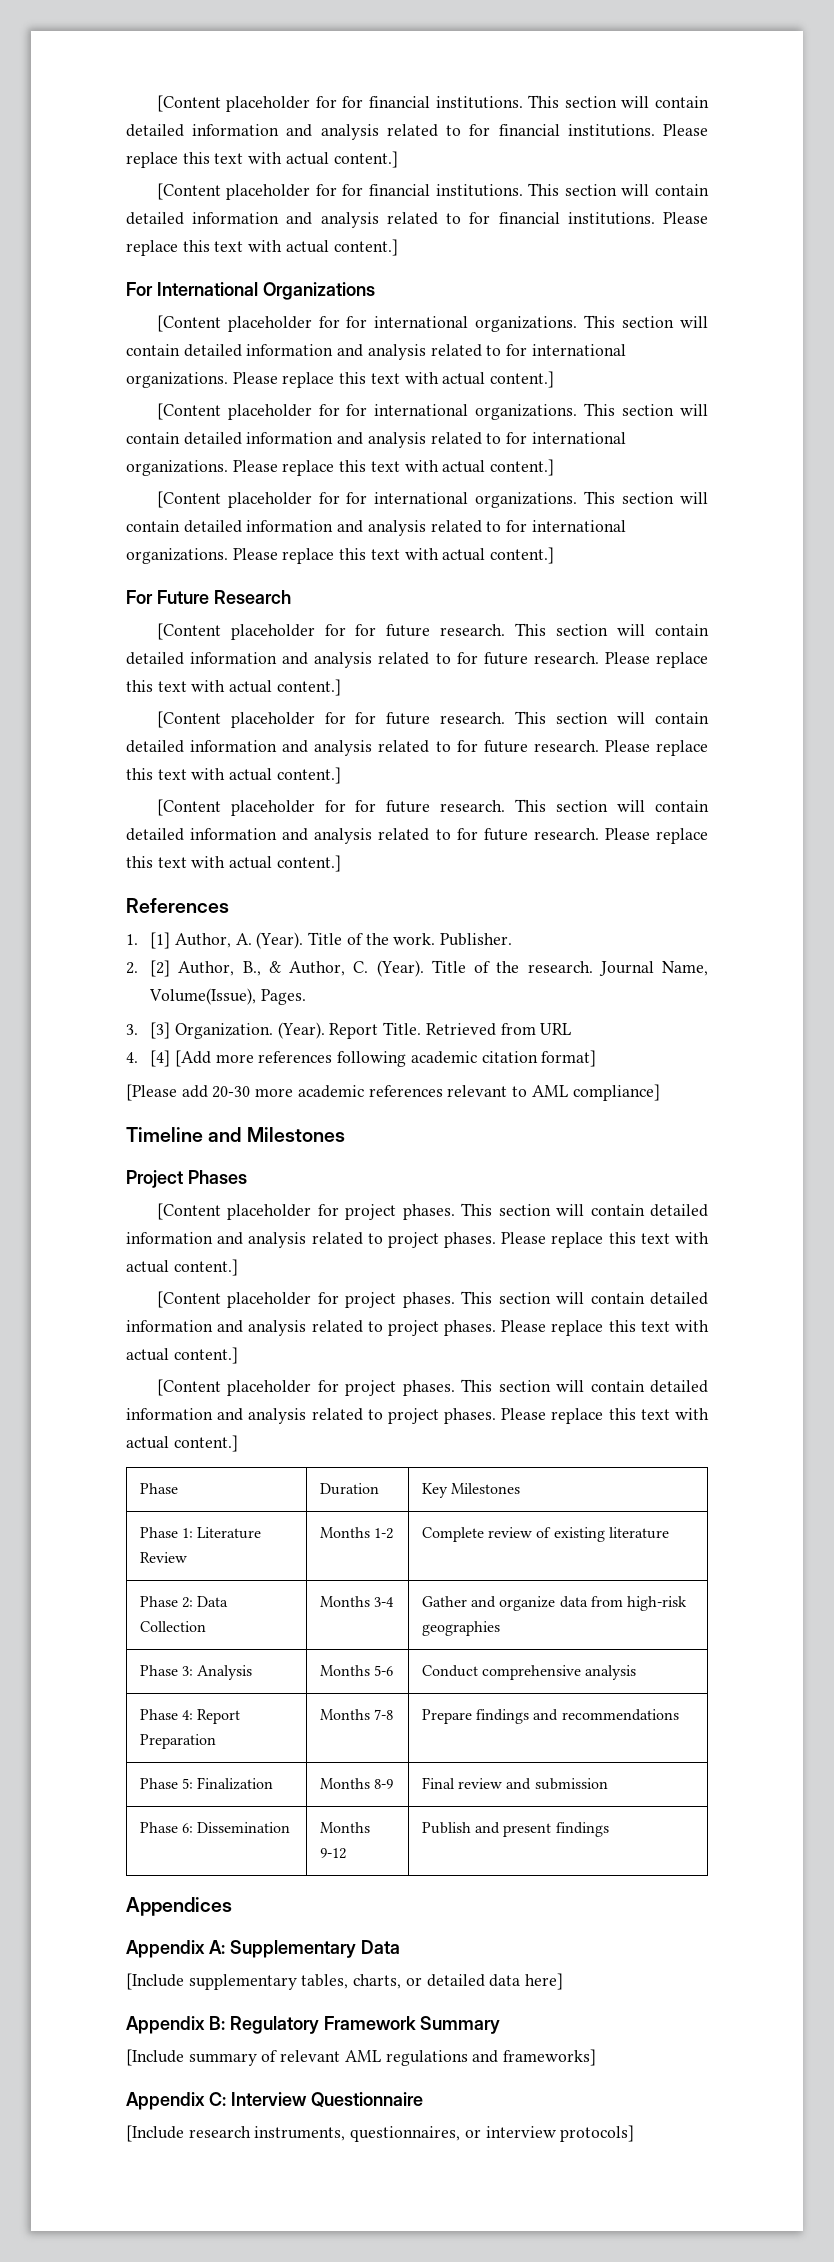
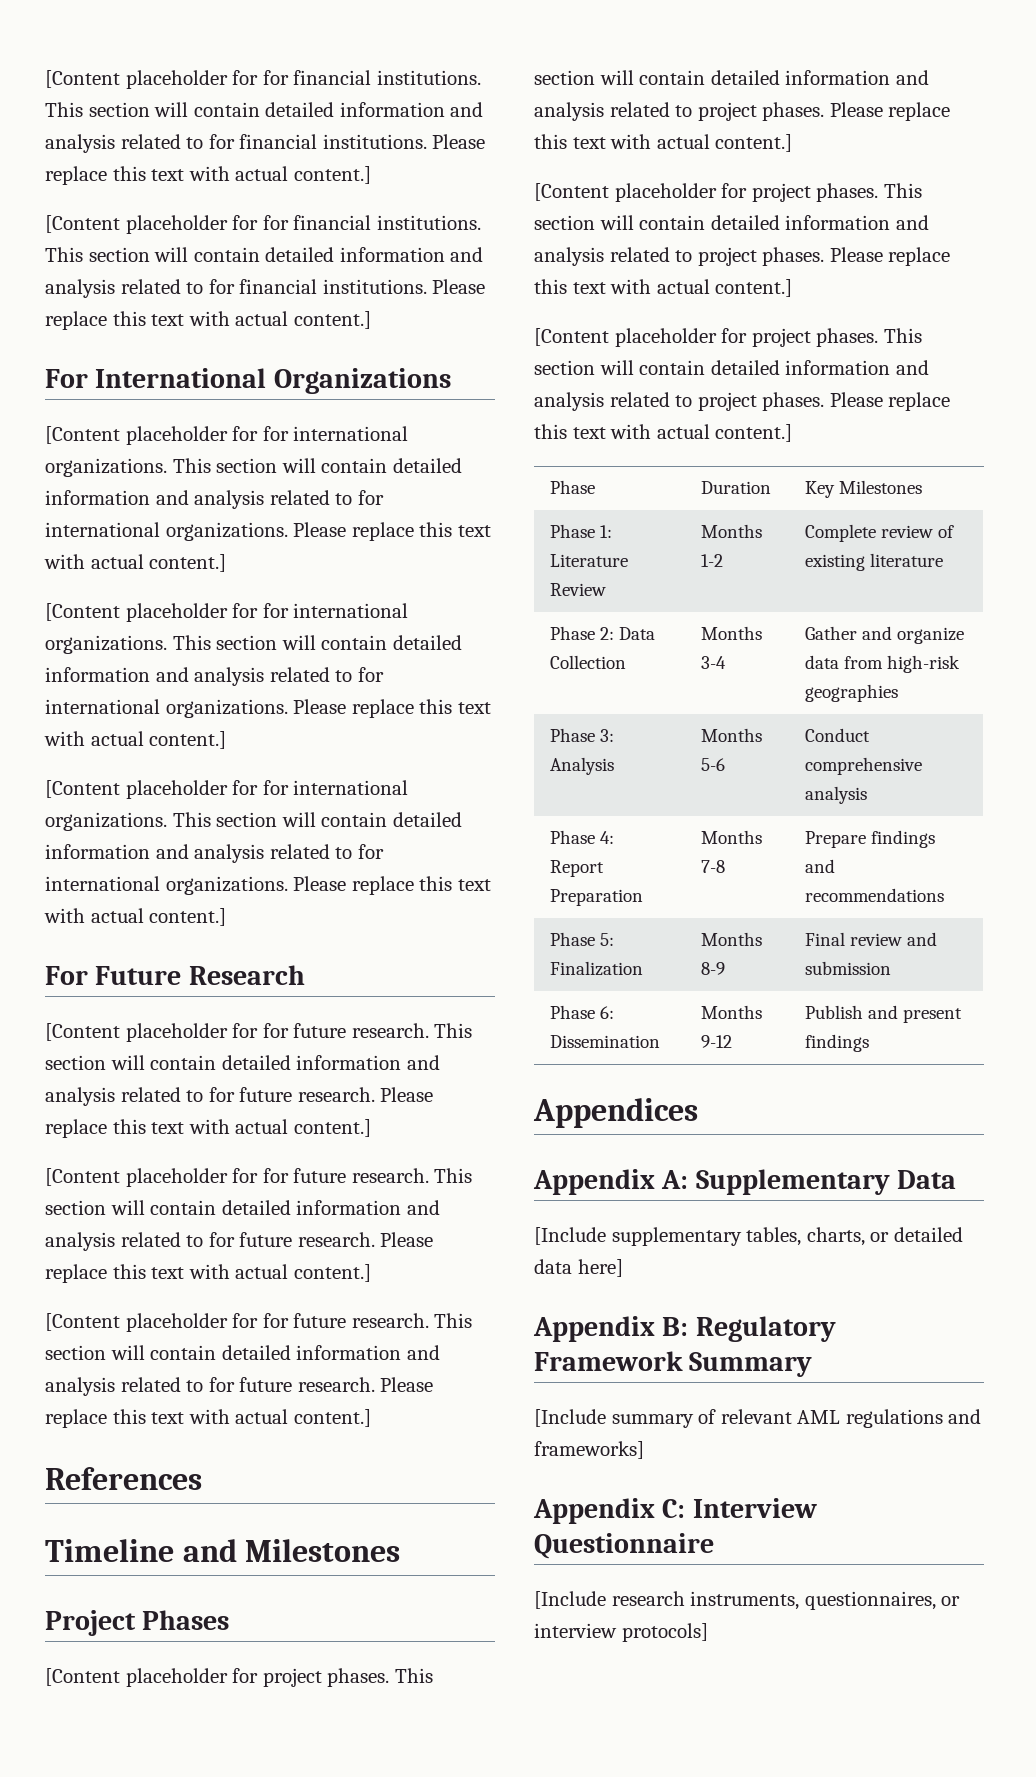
[126,932,512,949] [126,960,708,977] [149,988,306,1005] [126,1022,572,1039] [126,1050,597,1067] [126,1084,660,1101] // 1. [1] Author, A. (Year). Title of the work. Publisher. // 2. [2] Author, B., & Author, C. (Year). Title of the research. Journal Name, Volume(Issue), Pages. // 3. [3] Organization. (Year). Report Title. Retrieved from URL // 4. [4] [Add more references following academic citation format] // [Please add 20-30 more academic references relevant to AML compliance] -> (202, 1478) none

